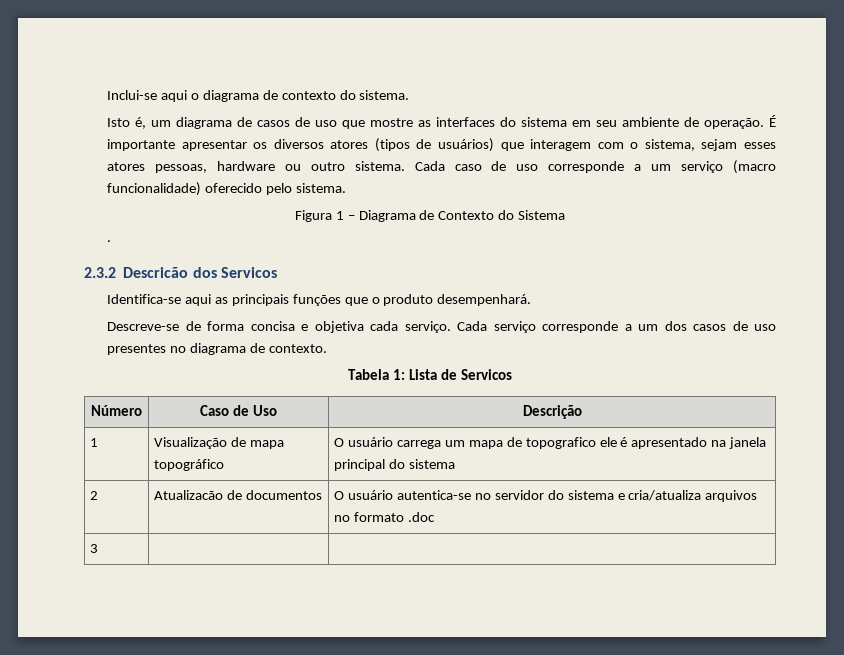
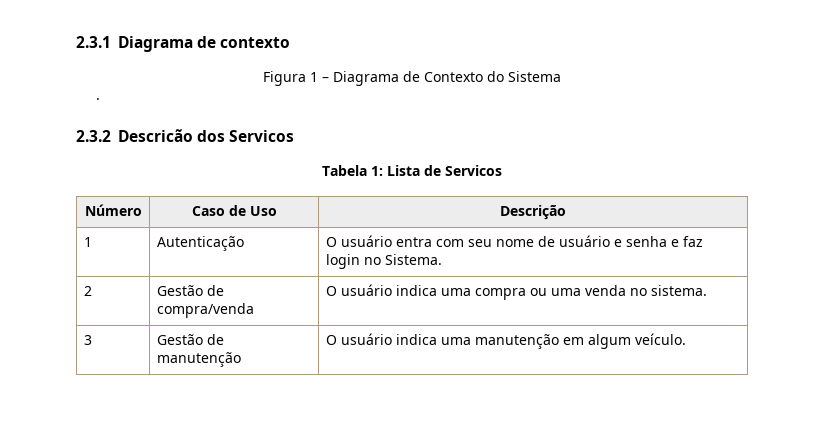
[107,90,410,102] [107,115,776,129] [107,138,777,152] [107,160,777,174] [107,182,346,196] Inclui-se aqui o diagrama de contexto do sistema. // Isto é, um diagrama de casos de uso que mostre as interfaces do sistema em seu ambiente de operação. É importante apresentar os diversos atores (tipos de usuários) que interagem com o sistema, sejam esses atores pessoas, hardware ou outro sistema. Cada caso de uso corresponde a um serviço (macro funcionalidade) oferecido pelo sistema. -> [76,36,291,52] 2.3.1 Diagrama de contexto
[107,294,532,306] [107,321,777,333] [107,343,327,355] // Identifica-se aqui as principais funções que o produto desempenhará. // Descreve-se de forma concisa e objetiva cada serviço. Cada serviço corresponde a um dos casos de uso presentes no diagrama de contexto. -> (295, 136) none
[154,437,284,449] [154,459,225,471] [334,437,767,449] [334,459,455,471] [90,491,99,500] [154,490,322,500] [334,490,758,502] [334,512,435,522] [90,544,99,553] Visualização de mapa topográfico | O usuário carrega um mapa de topografico ele é apresentado na janela principal do sistema // 2 | Atualizacão de documentos | O usuário autentica-se no servidor do sistema e cria/atualiza arquivos no formato .doc // 3 | | -> [156,236,244,251] [325,235,703,247] [325,254,442,269] [83,286,92,296] [156,285,224,296] [156,303,254,318] [325,284,707,300] [83,335,92,345] [156,334,224,345] [156,352,241,367] [325,333,686,349] Autenticação | O usuário entra com seu nome de usuário e senha e faz login no Sistema. // 2 | Gestão de compra/venda | O usuário indica uma compra ou uma venda no sistema. // 3 | Gestão de manutenção | O usuário indica uma manutenção em algum veículo.

